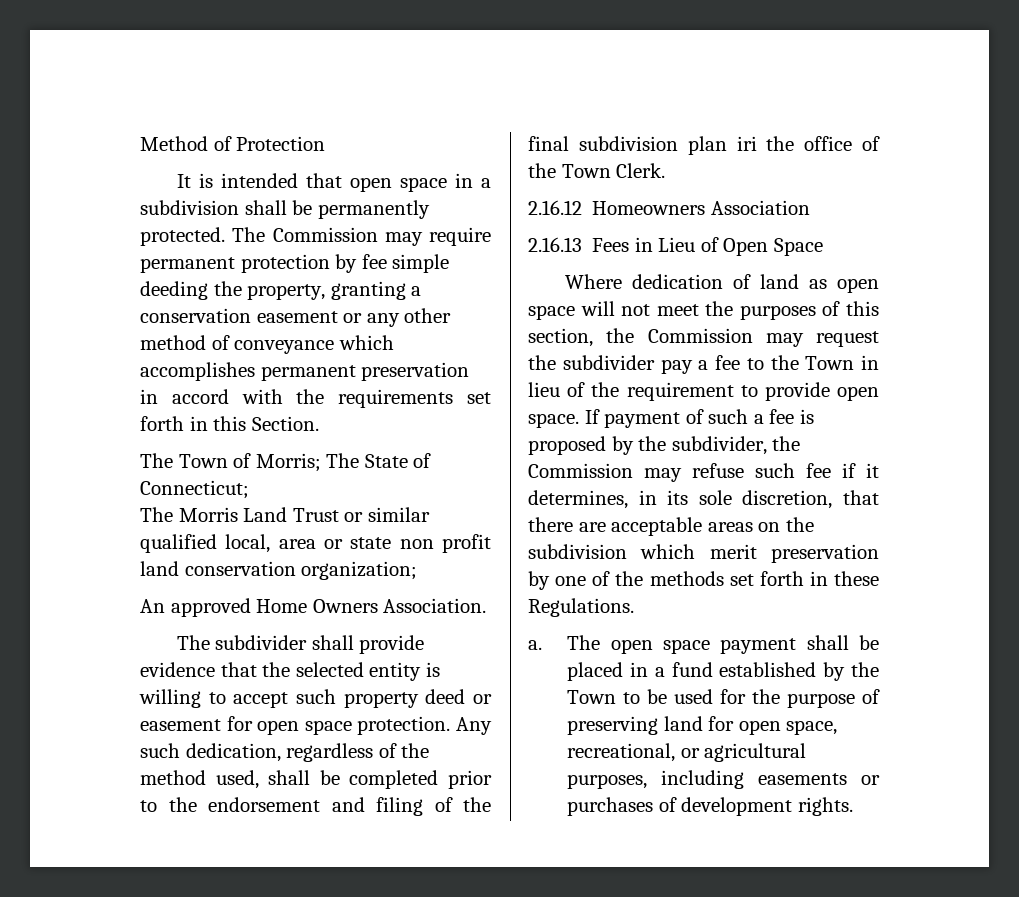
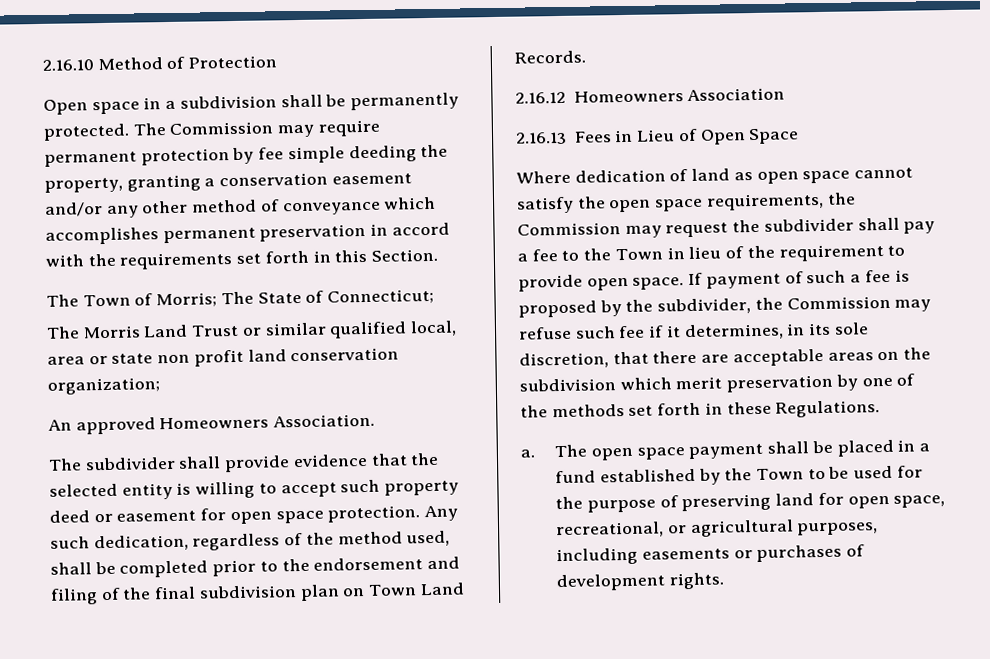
(140, 143) none -> [42,59,94,71] 2.16.10
[176,173,392,192] It is intended that open -> [43,99,88,115] Open
[343,313,363,323] or -> [45,202,103,217] and/or
[256,599,378,613] Home Owners -> [159,416,270,430] Homeowners
[736,136,880,151] [528,163,666,178] iri the office of the Town Clerk. -> [342,582,465,597] [514,50,586,64] on Town Land Records.
[580,301,879,320] [528,328,593,347] will not meet the purposes of this section, -> [854,167,914,179] [516,192,824,214] cannot satisfy the open space requirements,
(655, 362) none -> [857,217,900,231] shall

